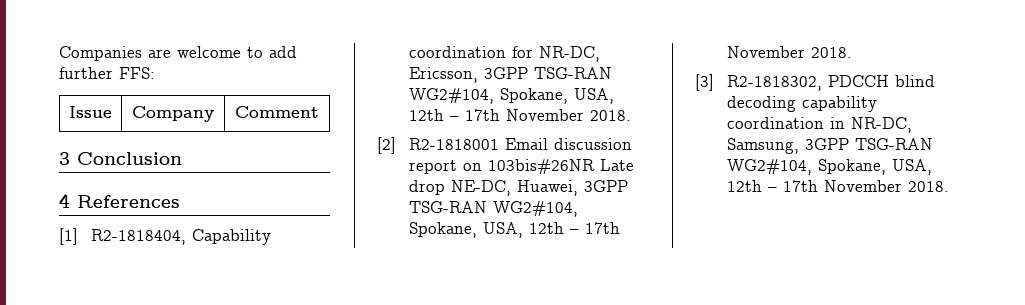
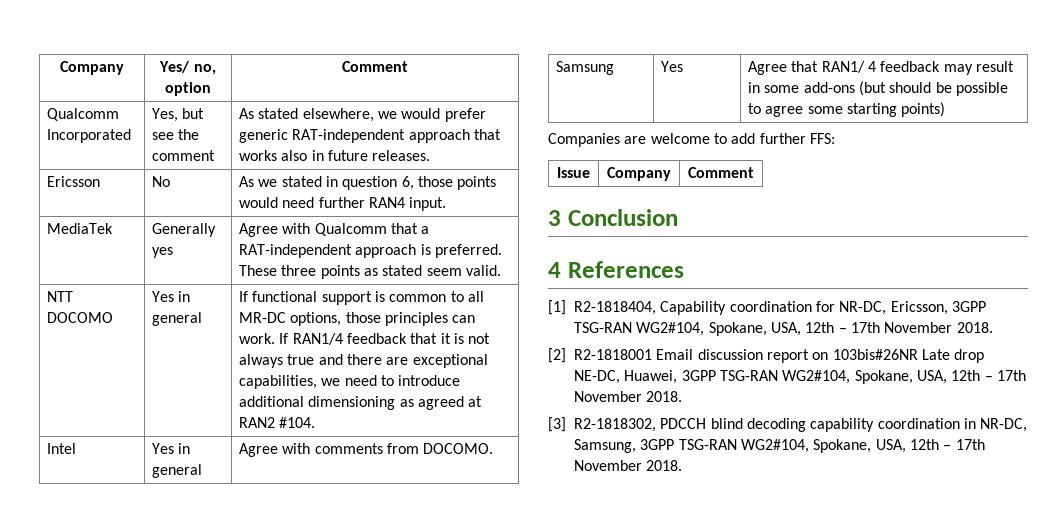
(59, 53) none -> [60,61,124,75] [159,61,216,75] [165,82,211,96] [342,61,408,72] [47,108,120,121] [47,129,132,143] [152,108,205,122] [152,129,200,140] [152,150,216,161] [239,108,486,122] [239,129,501,143] [239,150,431,161] [47,176,101,187] [152,176,171,187] [239,176,497,190] [239,197,447,211] [47,223,114,234] [152,223,217,237] [152,247,174,258] [239,223,430,237] [239,244,502,258] [239,265,501,279] [47,291,74,302] [47,312,114,323] [152,291,191,302] [152,312,203,326] [239,291,484,305] [239,312,476,326] [239,333,491,345] [239,354,488,368] [239,375,461,389] [239,396,483,410] [239,417,316,428] [47,443,77,454] [152,443,191,454] [152,464,203,478] [239,443,494,457] [556,61,615,75] [661,61,684,72] [748,61,1014,75] [748,81,1008,96] [748,102,946,117] Company | Yes/ no, option | Comment // Qualcomm Incorporated | Yes, but see the comment | As stated elsewhere, we would prefer generic RAT-independent approach that works also in future releases. // Ericsson | No | As we stated in question 6, those points would need further RAN4 input. // MediaTek | Generally yes | Agree with Qualcomm that a RAT-independent approach is preferred. These three points as stated seem valid. // NTT DOCOMO | Yes in general | If functional support is common to all MR-DC options, those principles can work. If RAN1/4 feedback that it is not always true and there are exceptional capabilities, we need to introduce additional dimensioning as agreed at RAN2 #104. // Intel | Yes in general | Agree with comments from DOCOMO. // Samsung | Yes | Agree that RAN1/ 4 feedback may result in some add-ons (but should be possible to agree some starting points) //

